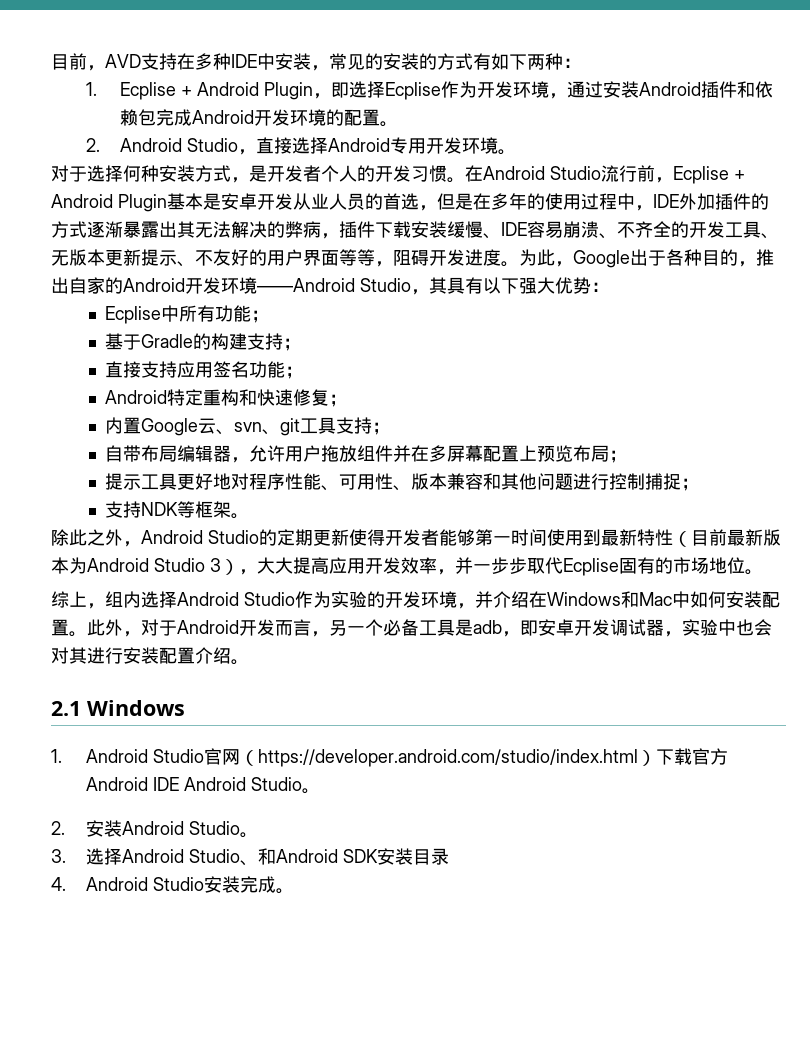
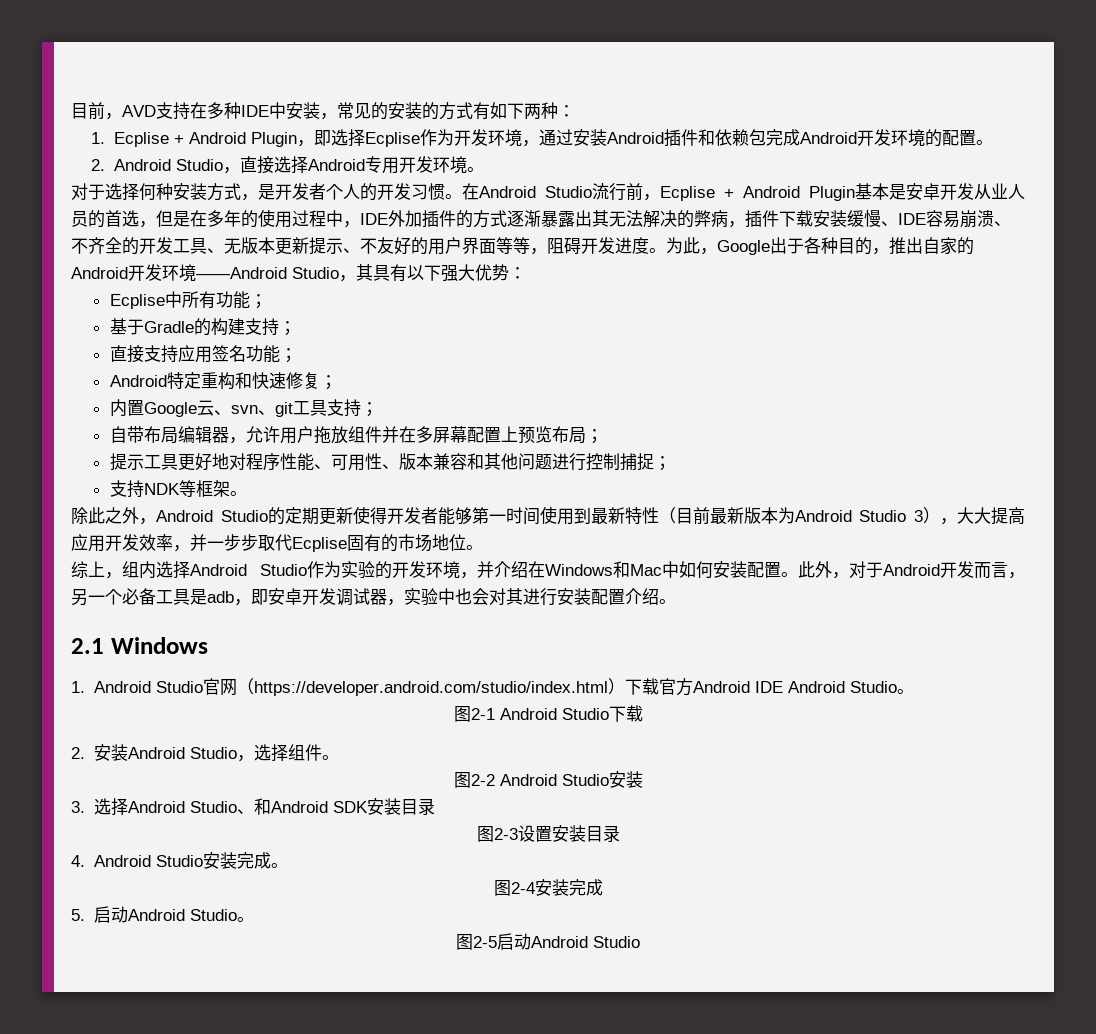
(320, 791) none -> [453,705,643,722] // 图2-1 Android Studio下载
[239,832,258,838] 。 -> [236,744,339,762] [453,771,643,788] ，选择组件。 // 图2-2 Android Studio安装
(449, 856) none -> [476,825,620,842] // 图2-3设置安装目录
(294, 891) none -> [493,879,603,896] [71,906,254,923] [456,933,640,950] // 图2-4安装完成 // 5.启动Android Studio。 // 图2-5启动Android Studio

